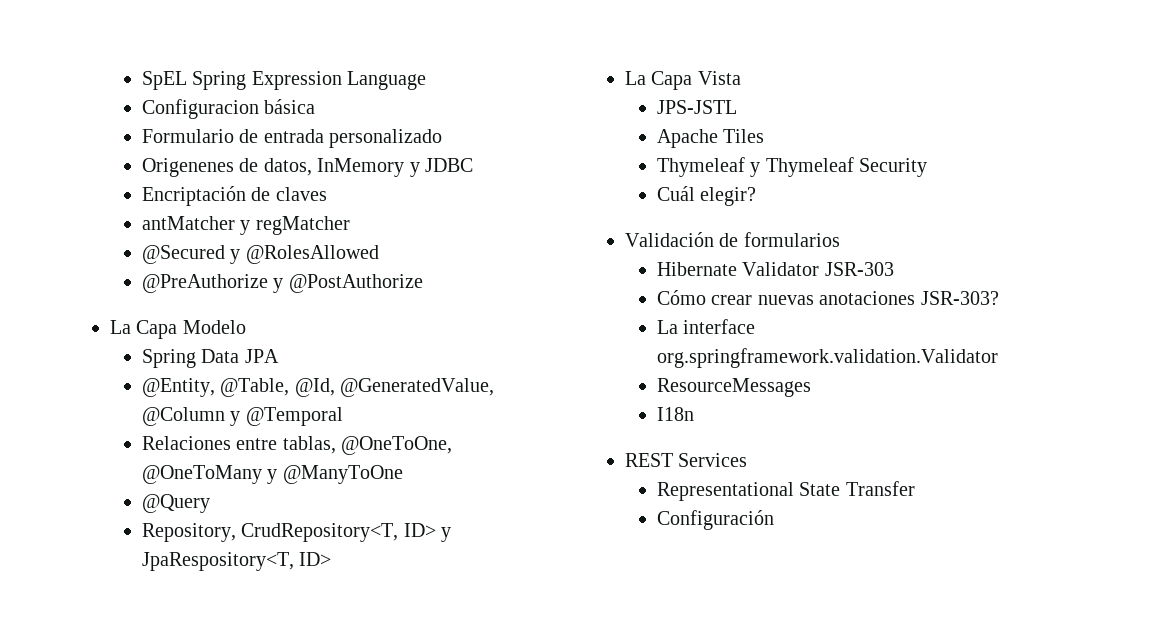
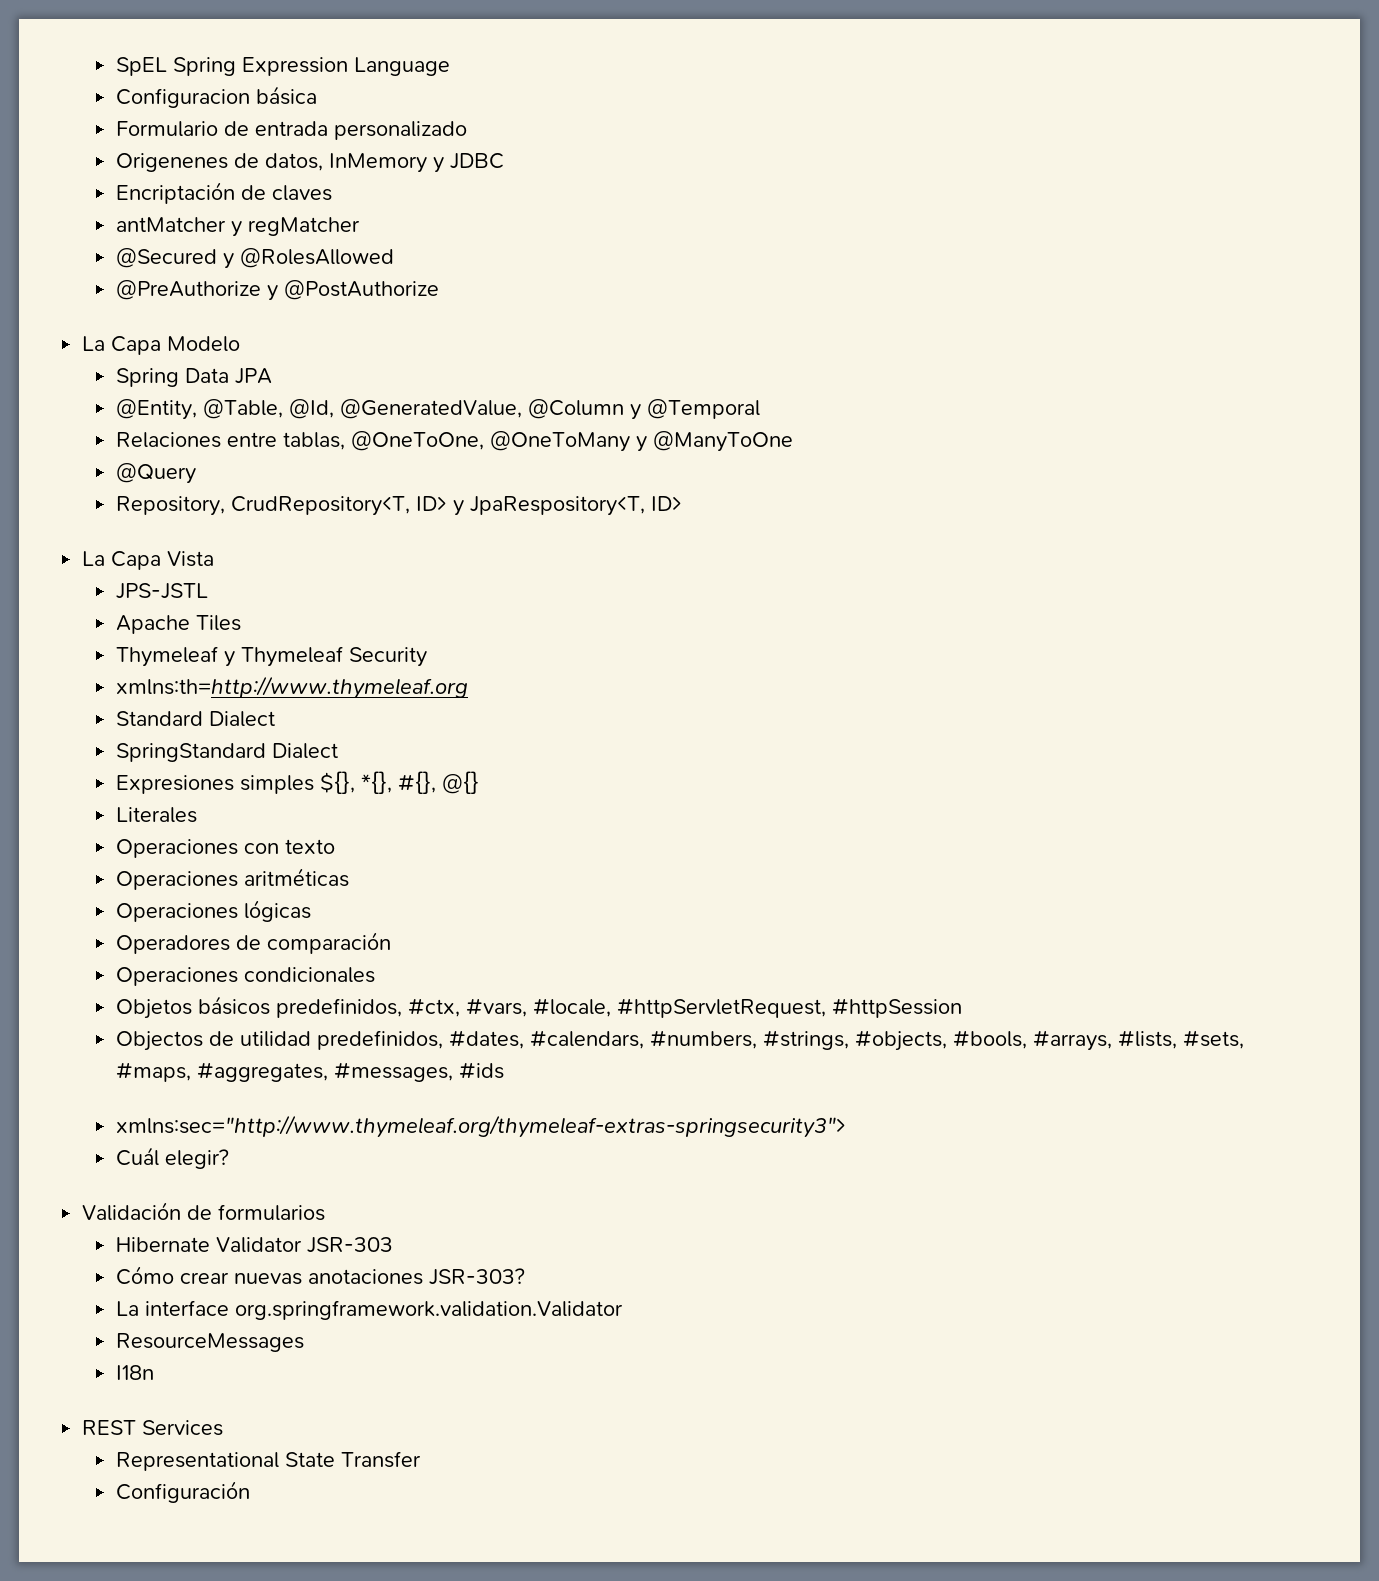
(928, 167) none -> [115,676,468,699] [115,711,275,727] [115,743,338,762] [115,771,479,794] [115,807,197,823] [115,839,335,858] [115,868,349,890] [115,900,311,922] [115,932,391,954] [115,967,375,986] [115,996,962,1019] [115,1030,1244,1051] [115,1062,504,1082] [115,1115,846,1138] // xmlns:th=http://www.thymeleaf.org // Standard Dialect // SpringStandard Dialect // Expresiones simples ${}, *{}, #{}, @{} // Literales // Operaciones con texto // Operaciones aritméticas // Operaciones lógicas // Operadores de comparación // Operaciones condicionales // Objetos básicos predefinidos, #ctx, #vars, #locale, #httpServletRequest, #httpSession // Objectos de utilidad predefinidos, #dates, #calendars, #numbers, #strings, #objects, #bools, #arrays, #lists, #sets, #maps, #aggregates, #messages, #ids // xmlns:sec="http://www.thymeleaf.org/thymeleaf-extras-springsecurity3">

